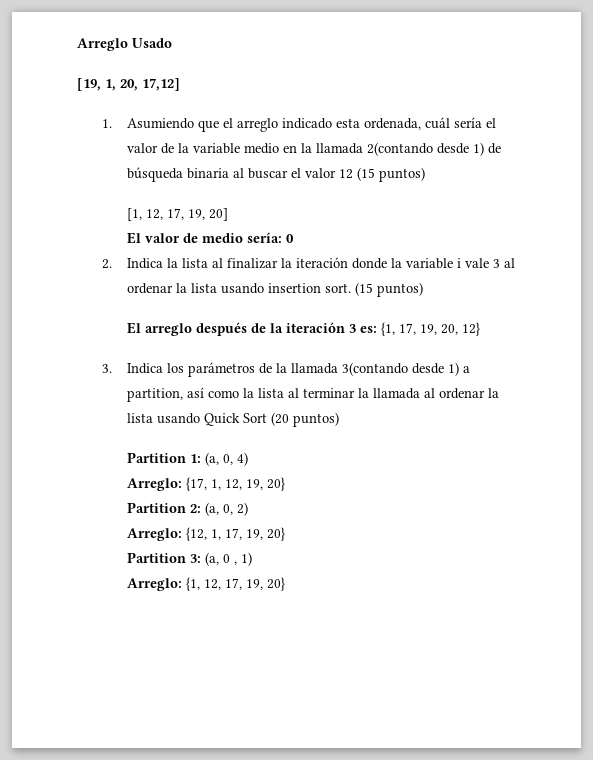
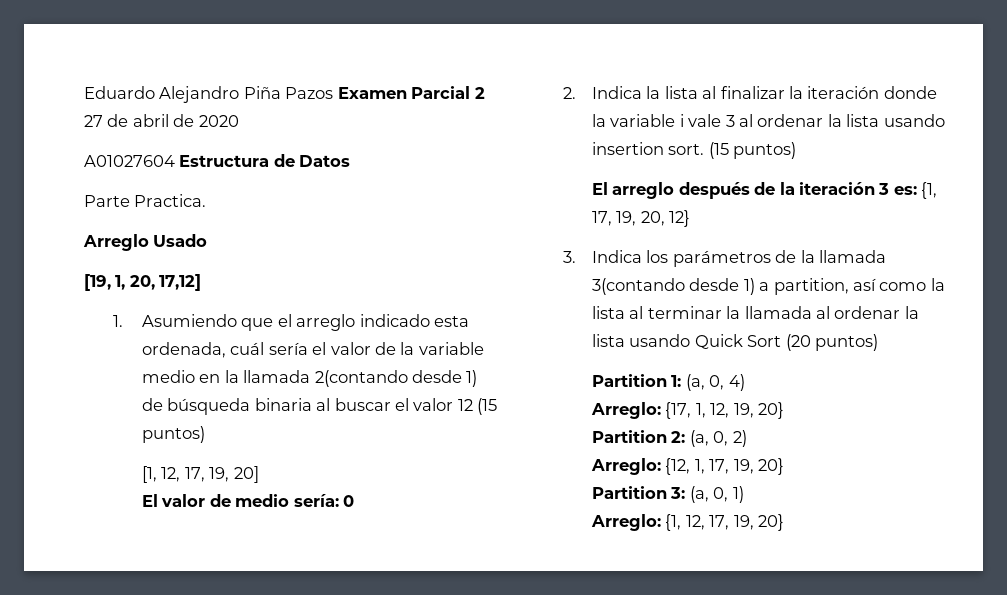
(77, 44) none -> [84,86,485,103] [84,114,239,127] [84,154,351,167] [84,194,207,207] Eduardo Alejandro Piña Pazos Examen Parcial 2 27 de abril de 2020 // A01027604 Estructura de Datos // Parte Practica. //
[223,554,238,565] 0 , -> [713,487,729,502] 0,

